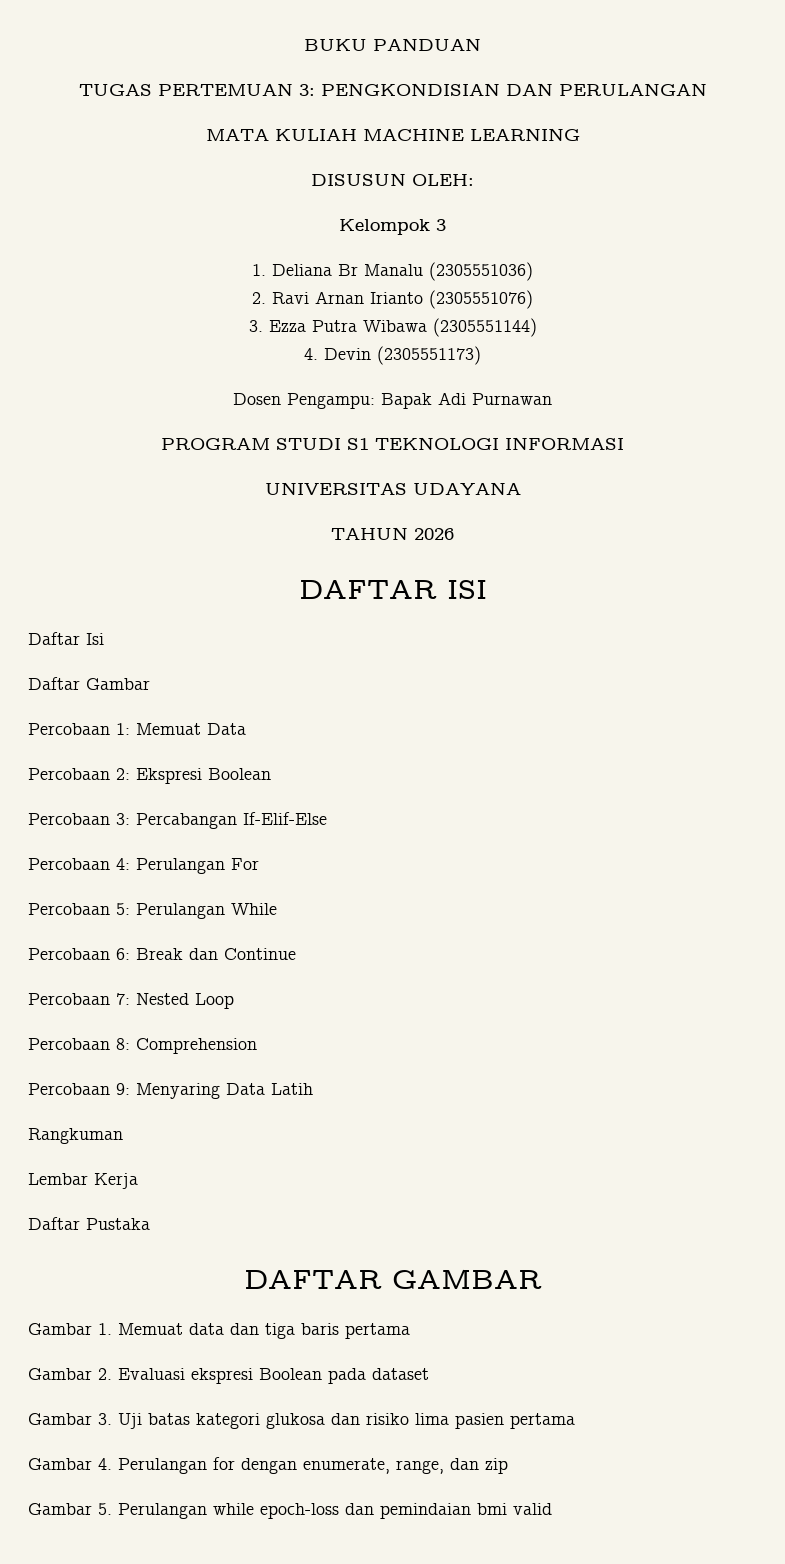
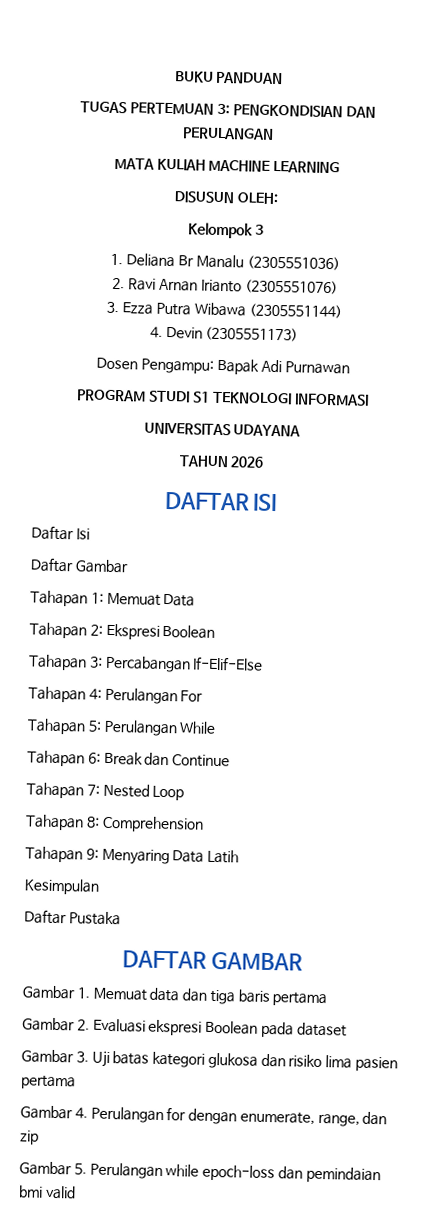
[28,723,110,735] Percobaan -> [30,590,88,607] Tahapan
[28,768,110,780] Percobaan -> [29,622,87,639] Tahapan
[28,813,110,825] Percobaan -> [28,654,87,671] Tahapan
[28,858,110,870] Percobaan -> [28,686,86,703] Tahapan
[28,903,110,915] Percobaan -> [27,718,86,735] Tahapan
[28,948,110,960] Percobaan -> [27,750,85,767] Tahapan
[28,993,110,1005] Percobaan -> [26,782,84,799] Tahapan
[28,1038,110,1050] Percobaan -> [25,814,84,831] Tahapan
[28,1083,110,1095] Percobaan -> [25,846,83,863] Tahapan
[28,1128,123,1144] [28,1173,138,1189] Rangkuman // Lembar Kerja -> [24,878,100,895] Kesimpulan

